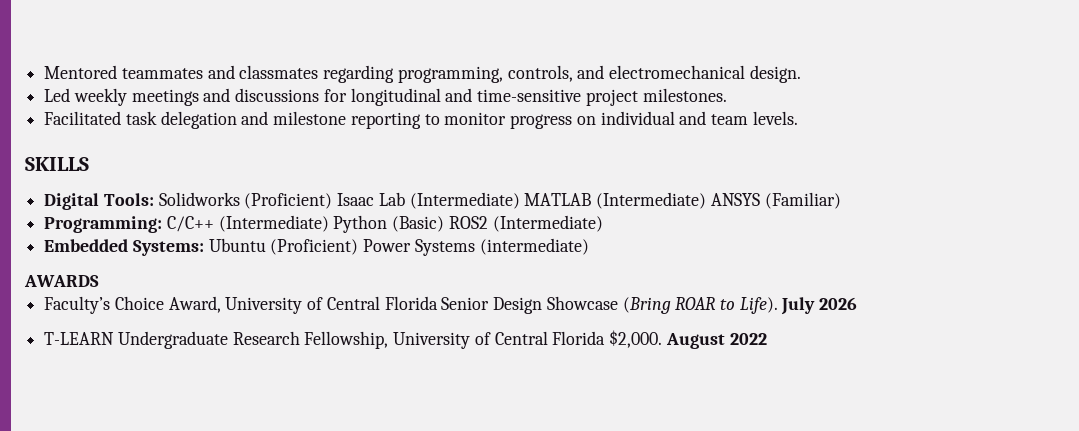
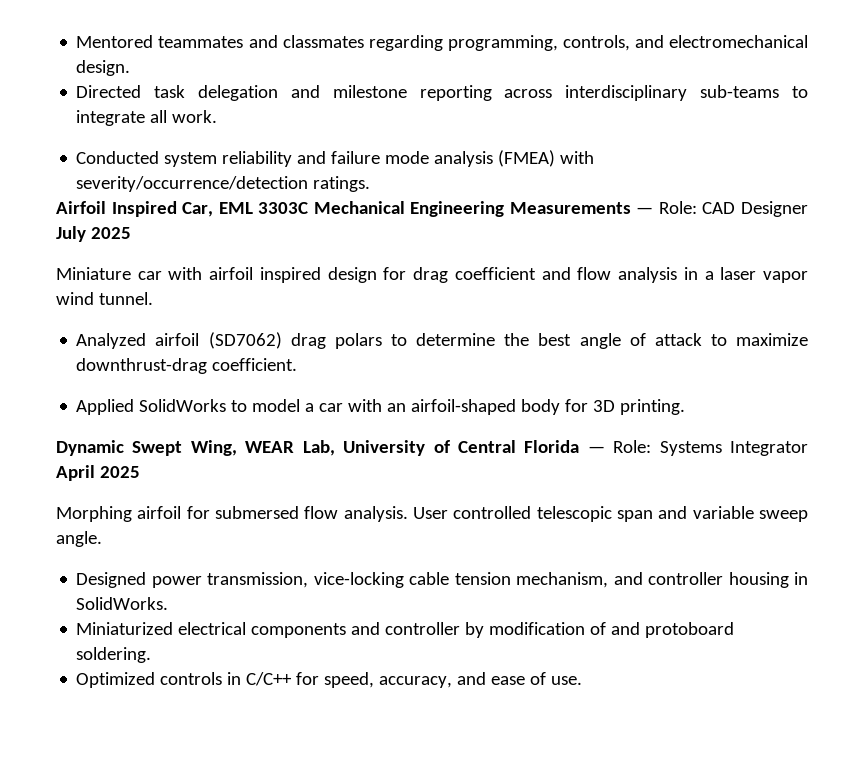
[44,88,727,106] [44,111,122,125] Led weekly meetings and discussions for longitudinal and time-sensitive project milestones. // Facilitated -> [76,85,142,98] Directed
[424,111,798,129] [25,157,89,171] [44,192,841,210] [44,215,603,233] [44,238,589,256] [24,275,99,287] [44,296,858,315] [44,330,767,349] to monitor progress on individual and team levels. // SKILLS // Digital Tools: Solidworks (Proficient) Isaac Lab (Intermediate) MATLAB (Intermediate) ANSYS (Familiar) // Programming: C/C++ (Intermediate) Python (Basic) ROS2 (Intermediate) // Embedded Systems: Ubuntu (Proficient) Power Systems (intermediate) // AWARDS // Faculty’s Choice Award, University of Central Florida Senior Design Showcase (Bring ROAR to Life). July 2026 // T-LEARN Undergraduate Research Fellowship, University of Central Florida $2,000. August 2022 -> [504,85,809,101] [76,110,218,126] [76,150,595,167] [76,176,371,192] [56,201,808,217] [56,226,131,242] [56,267,809,283] [56,292,153,305] [76,332,808,349] [76,358,298,374] [76,399,686,415] [56,440,808,456] [56,465,140,481] [56,506,808,522] [56,531,102,547] [76,572,808,588] [76,597,169,610] [76,622,735,638] [76,647,152,663] [76,672,583,688] across interdisciplinary sub-teams to integrate all work. // Conducted system reliability and failure mode analysis (FMEA) with severity/occurrence/detection ratings. // Airfoil Inspired Car, EML 3303C Mechanical Engineering Measurements — Role: CAD Designer July 2025 // Miniature car with airfoil inspired design for drag coefficient and flow analysis in a laser vapor wind tunnel. // Analyzed airfoil (SD7062) drag polars to determine the best angle of attack to maximize downthrust-drag coefficient. // Applied SolidWorks to model a car with an airfoil-shaped body for 3D printing. // Dynamic Swept Wing, WEAR Lab, University of Central Florida — Role: Systems Integrator April 2025 // Morphing airfoil for submersed flow analysis. User controlled telescopic span and variable sweep angle. // Designed power transmission, vice-locking cable tension mechanism, and controller housing in SolidWorks. // Miniaturized electrical components and controller by modification of and protoboard soldering. // Optimized controls in C/C++ for speed, accuracy, and ease of use.

